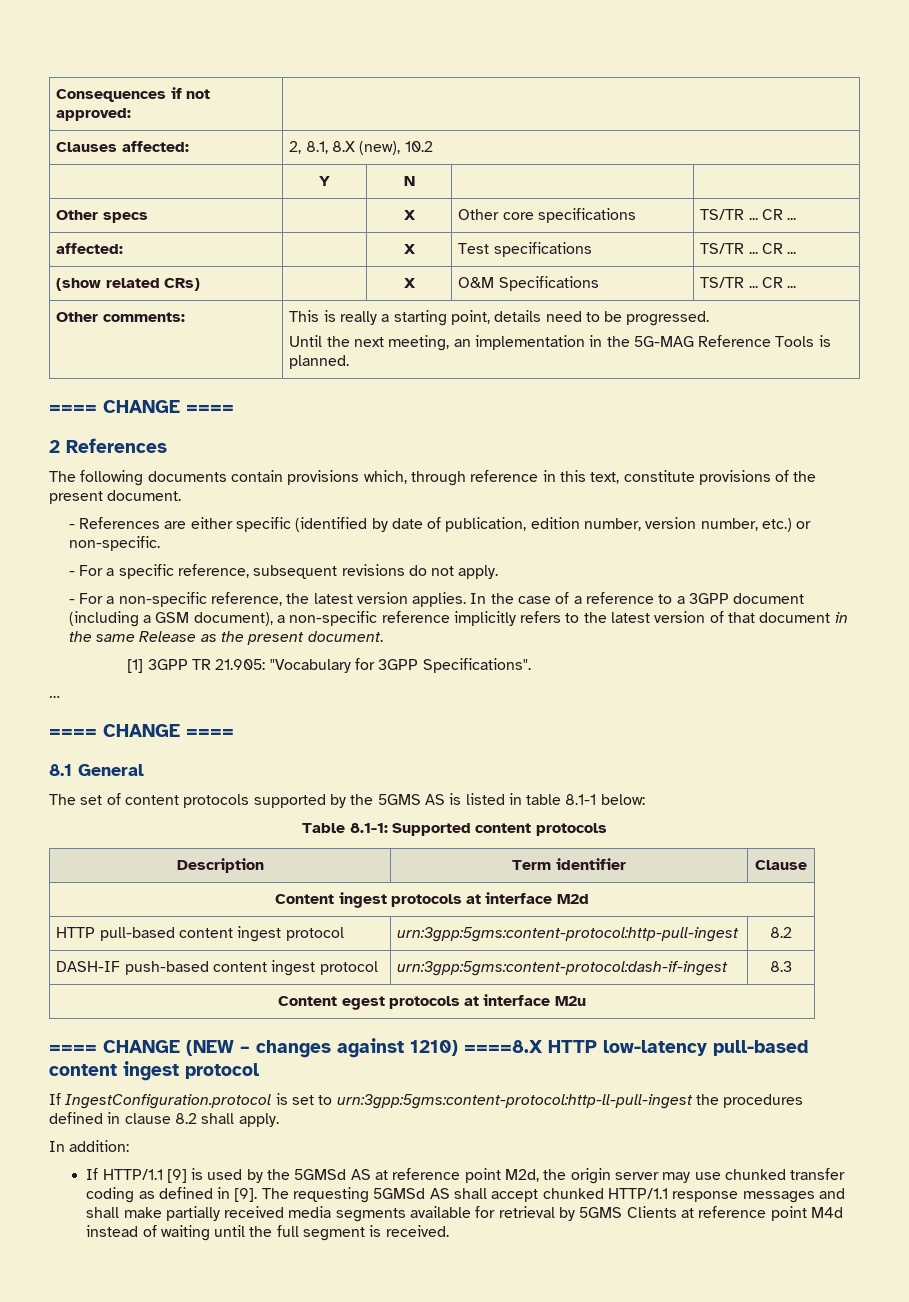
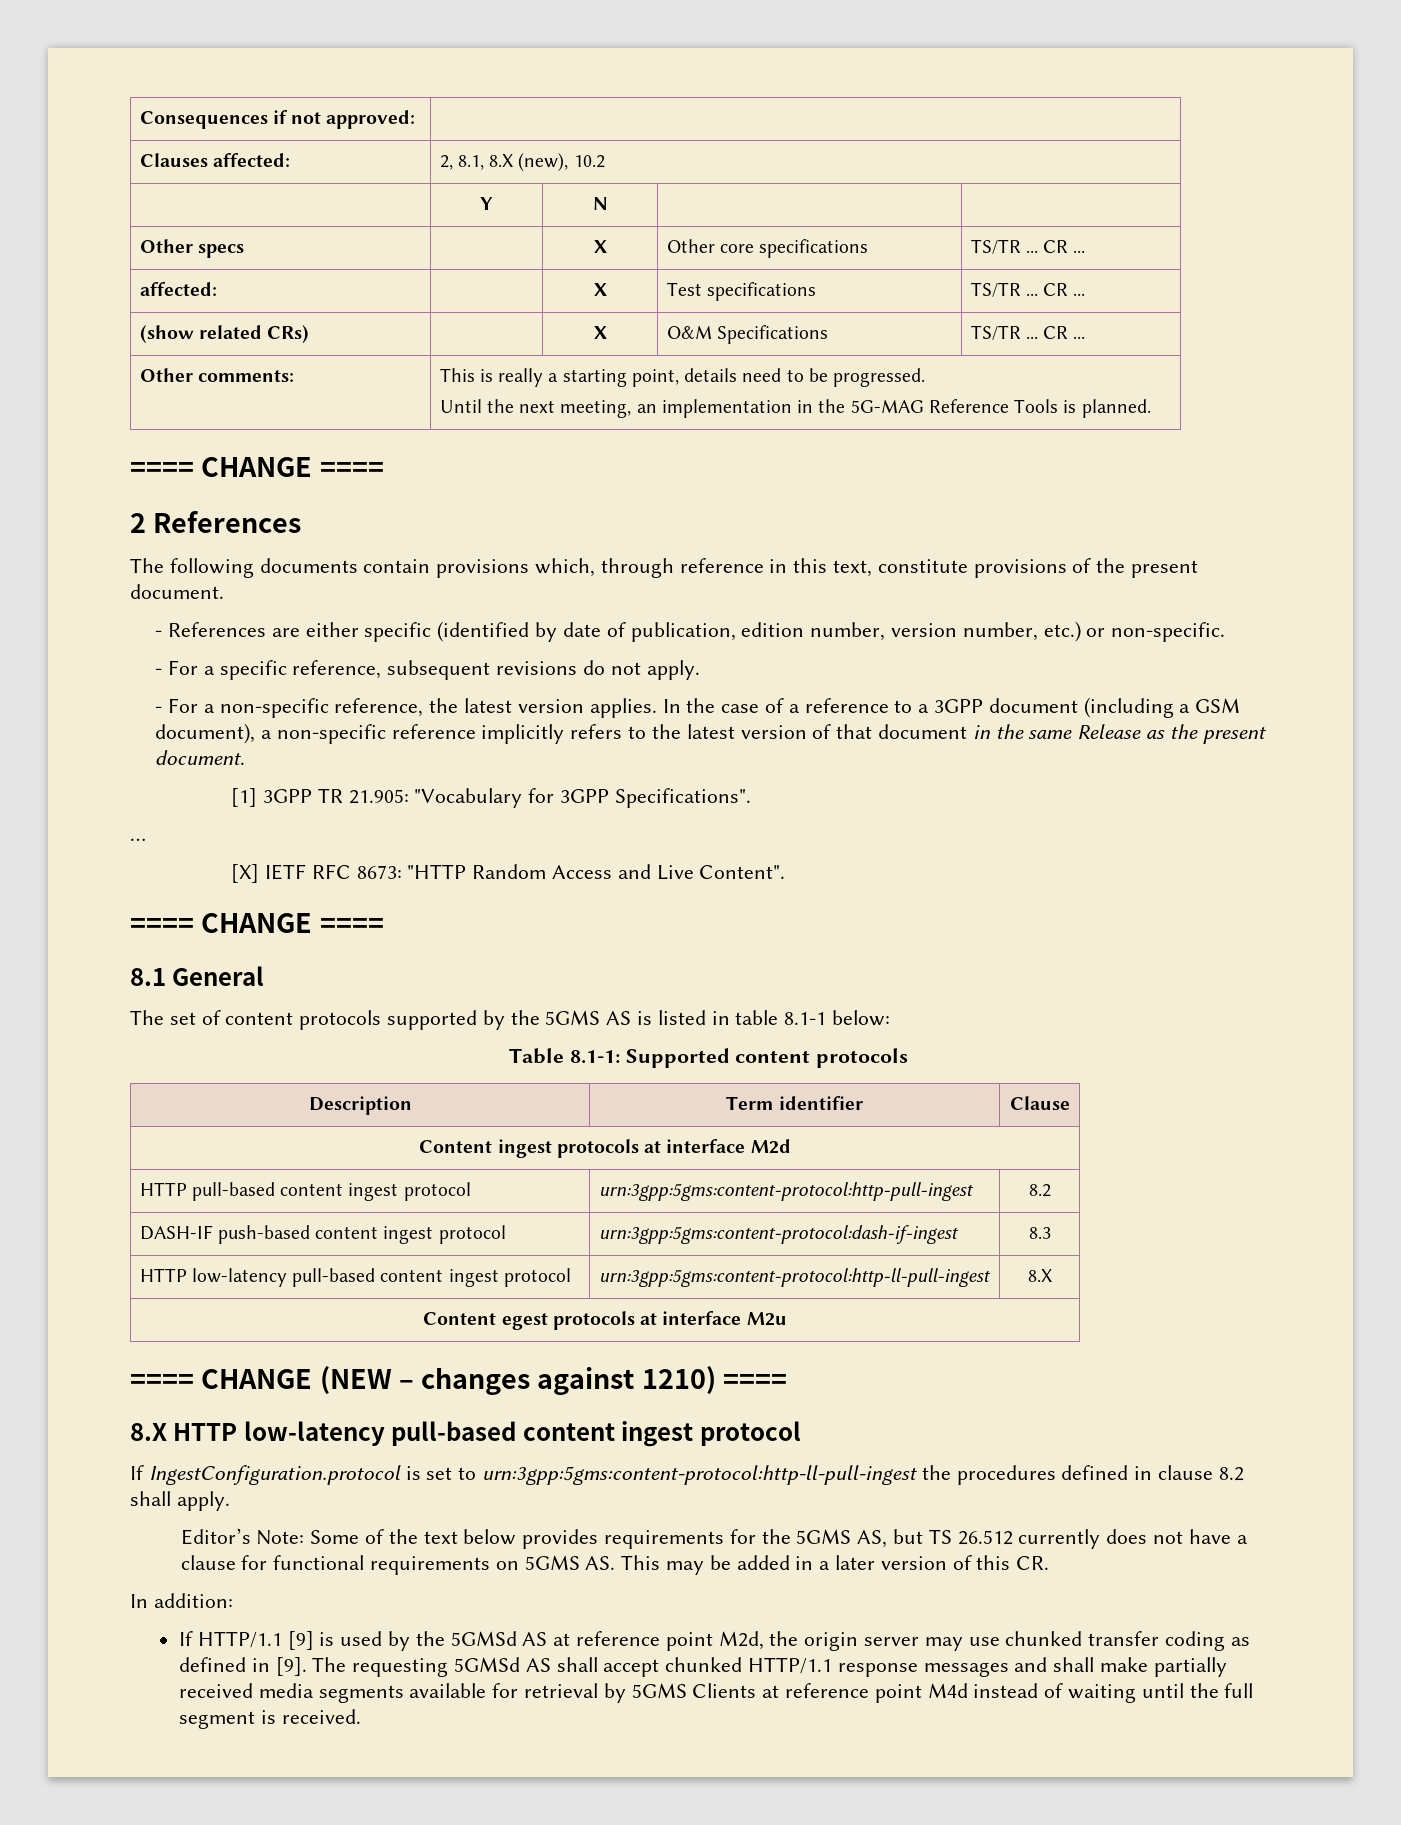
(60, 696) none -> [231,864,786,883] // [X] IETF RFC 8673: "HTTP Random Access and Live Content".
(792, 966) none -> [139,1268,571,1287] [598,1268,991,1287] [1027,1269,1052,1282] // HTTP low-latency pull-based content ingest protocol | urn:3gpp:5gms:content-protocol:http-ll-pull-ingest | 8.X
[464,1040,543,1053] ====8.X -> [723,1374,788,1389] [130,1423,167,1441] ==== // 8.X
(279, 1120) none -> [180,1528,1248,1549] [180,1555,1050,1575] // Editor’s Note: Some of the text below provides requirements for the 5GMS AS, but TS 26.512 currently does not have a clause for functional requirements on 5GMS AS. This may be added in a later version of this CR.

